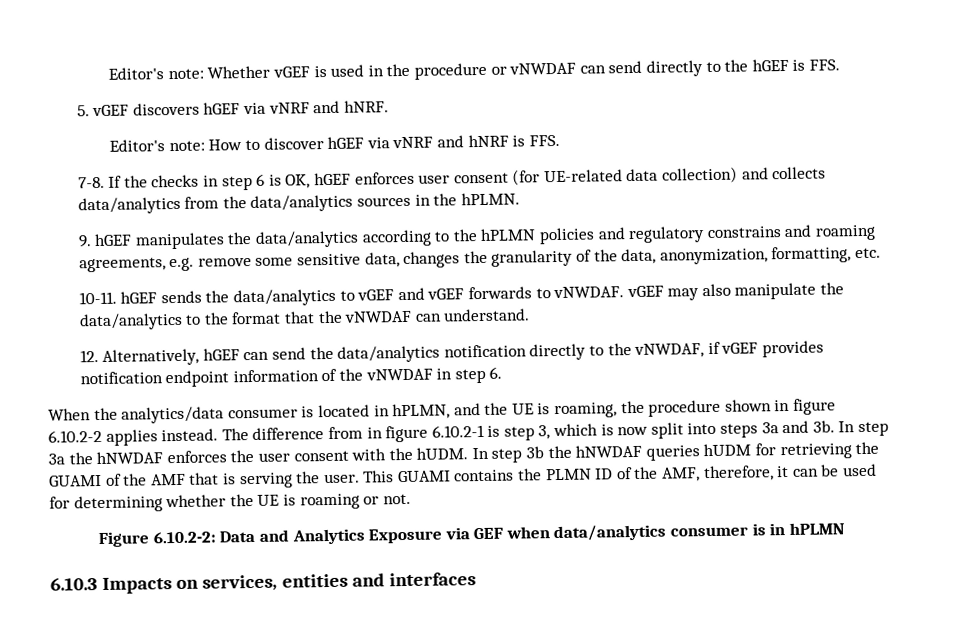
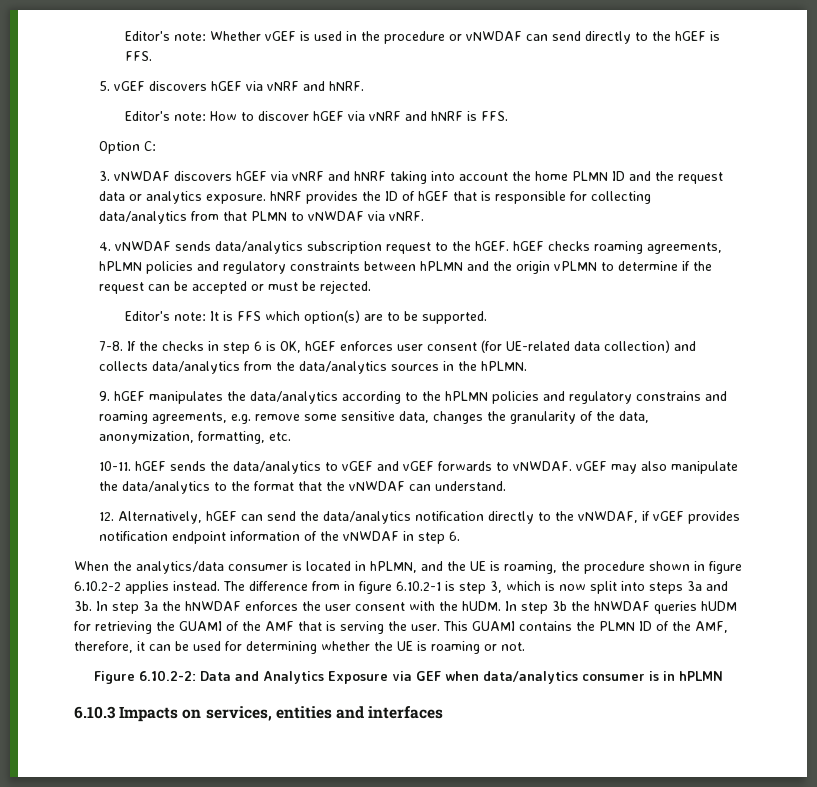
(560, 140) none -> [99,141,157,154] [99,171,724,184] [99,191,652,204] [99,211,425,224] [99,241,723,254] [99,261,713,274] [99,280,372,294] [124,310,487,324] // Option C: // 3. vNWDAF discovers hGEF via vNRF and hNRF taking into account the home PLMN ID and the request data or analytics exposure. hNRF provides the ID of hGEF that is responsible for collecting data/analytics from that PLMN to vNWDAF via vNRF. // 4. vNWDAF sends data/analytics subscription request to the hGEF. hGEF checks roaming agreements, hPLMN policies and regulatory constraints between hPLMN and the origin vPLMN to determine if the request can be accepted or must be rejected. // Editor's note: It is FFS which option(s) are to be supported.

